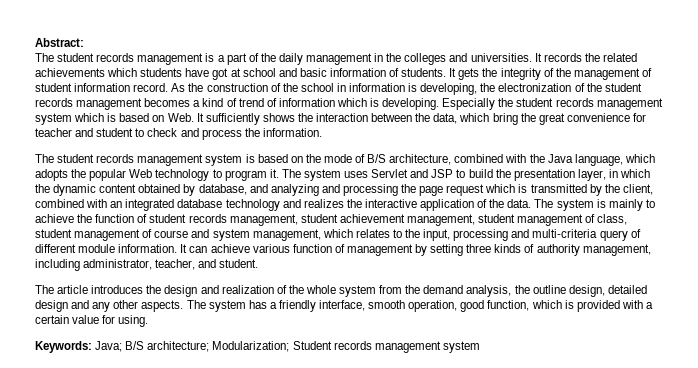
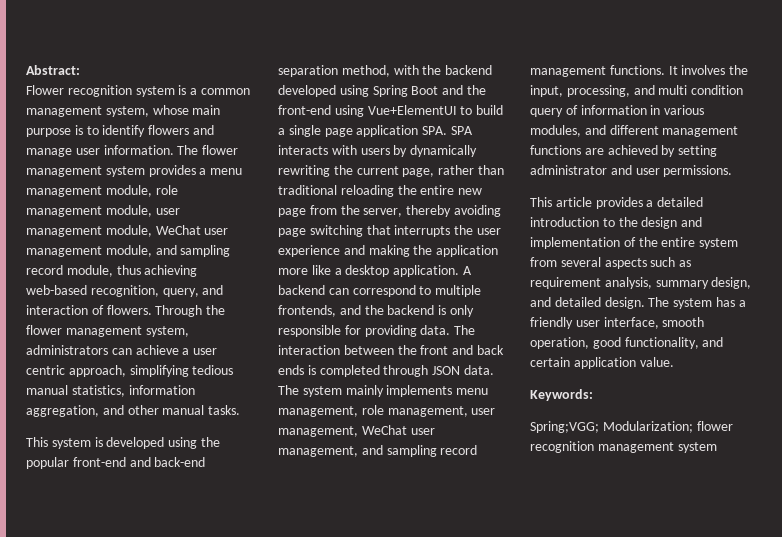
[35,53,637,65] [35,68,652,80] [35,83,642,95] [35,98,663,110] [35,113,646,125] [35,128,322,140] [35,154,655,166] [35,169,651,181] [35,184,653,196] [35,199,655,211] [35,214,628,226] [35,229,641,241] [35,244,651,256] [35,259,259,271] [35,285,144,294] The student records management is a part of the daily management in the colleges and universities. It records the related achievements which students have got at school and basic information of students. It gets the integrity of the management of student information record. As the construction of the school in information is developing, the electronization of the student records management becomes a kind of trend of information which is developing. Especially the student records management system which is based on Web. It sufficiently shows the interaction between the data, which bring the great convenience for teacher and student to check and process the information. // The student records management system is based on the mode of B/S architecture, combined with the Java language, which adopts the popular Web technology to program it. The system uses Servlet and JSP to build the presentation layer, in which the dynamic content obtained by database, and analyzing and processing the page request which is transmitted by the client, combined with an integrated database technology and realizes the interactive application of the data. The system is mainly to achieve the function of student records management, student achievement management, student management of class, student management of course and system management, which relates to the input, processing and multi-criteria query of different module information. It can achieve various function of management by setting three kinds of authority management, including administrator, teacher, and student. // The article introduces -> [26,85,250,97] [26,105,221,117] [26,125,214,137] [26,145,239,157] [26,165,243,177] [26,185,178,197] [26,205,180,217] [26,225,229,237] [26,245,231,257] [26,265,198,277] [26,285,224,297] [26,305,226,317] [26,325,189,337] [26,345,218,355] [26,365,234,377] [26,385,195,397] [26,405,241,417] [26,437,220,449] [26,457,206,469] [278,65,493,77] [278,85,486,97] [278,105,504,117] [278,125,473,137] [278,145,478,157] [278,165,504,177] [278,185,483,197] [278,205,501,217] [278,225,501,237] [278,245,499,257] [278,265,472,277] [278,285,482,297] [278,305,474,317] [278,325,476,337] [278,345,504,355] [278,365,494,377] [278,385,489,397] [278,405,496,417] [278,425,435,437] [278,445,478,457] [530,65,749,77] [530,85,744,97] [530,105,705,117] [530,125,739,137] [530,145,718,157] [530,165,733,177] [530,197,704,209] [530,217,615,227] Flower recognition system is a common management system, whose main purpose is to identify flowers and manage user information. The flower management system provides a menu management module, role management module, user management module, WeChat user management module, and sampling record module, thus achieving web-based recognition, query, and interaction of flowers. Through the flower management system, administrators can achieve a user centric approach, simplifying tedious manual statistics, information aggregation, and other manual tasks. // This system is developed using the popular front-end and back-end separation method, with the backend developed using Spring Boot and the front-end using Vue+ElementUI to build a single page application SPA. SPA interacts with users by dynamically rewriting the current page, rather than traditional reloading the entire new page from the server, thereby avoiding page switching that interrupts the user experience and making the application more like a desktop application. A backend can correspond to multiple frontends, and the backend is only responsible for providing data. The interaction between the front and back ends is completed through JSON data. The system mainly implements menu management, role management, user management, WeChat user management, and sampling record management functions. It involves the input, processing, and multi condition query of information in various modules, and different management functions are achieved by setting administrator and user permissions. // This article provides a detailed introduction to
[221,285,336,294] realization of the whole -> [530,237,696,249] implementation of the entire
[405,285,647,297] [35,300,184,312] the demand analysis, the outline design, detailed design and any other aspects. -> [560,257,692,269] [530,277,752,289] [530,297,645,309] several aspects such as requirement analysis, summary design, and detailed design.
(316, 306) none -> [575,320,600,327] user
[487,300,653,312] [35,315,149,327] [35,341,372,353] function, which is provided with a certain value for using. // Keywords: Java; B/S architecture; Modularization; Student records -> [624,337,724,349] [530,357,674,369] [530,389,593,401] [530,421,733,433] [530,441,594,453] functionality, and certain application value. // Keywords: // Spring;VGG; Modularization; flower recognition

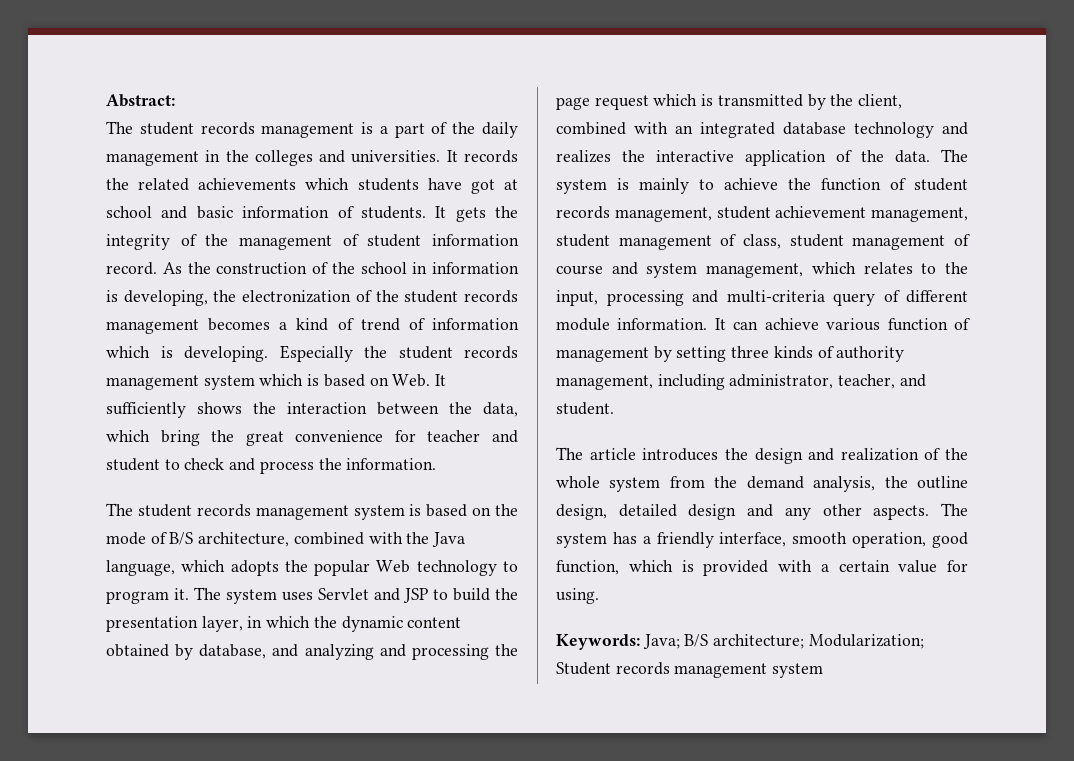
[26,85,250,97] [26,105,221,117] [26,125,214,137] [26,145,239,157] [26,165,243,177] [26,185,178,197] [26,205,180,217] [26,225,229,237] [26,245,231,257] [26,265,198,277] [26,285,224,297] [26,305,226,317] [26,325,189,337] [26,345,218,355] [26,365,234,377] [26,385,195,397] [26,405,241,417] [26,437,220,449] [26,457,206,469] [278,65,493,77] [278,85,486,97] [278,105,504,117] [278,125,473,137] [278,145,478,157] [278,165,504,177] [278,185,483,197] [278,205,501,217] [278,225,501,237] [278,245,499,257] [278,265,472,277] [278,285,482,297] [278,305,474,317] [278,325,476,337] [278,345,504,355] [278,365,494,377] [278,385,489,397] [278,405,496,417] [278,425,435,437] [278,445,478,457] [530,65,749,77] [530,85,744,97] [530,105,705,117] [530,125,739,137] [530,145,718,157] [530,165,733,177] [530,197,704,209] [530,217,615,227] Flower recognition system is a common management system, whose main purpose is to identify flowers and manage user information. The flower management system provides a menu management module, role management module, user management module, WeChat user management module, and sampling record module, thus achieving web-based recognition, query, and interaction of flowers. Through the flower management system, administrators can achieve a user centric approach, simplifying tedious manual statistics, information aggregation, and other manual tasks. // This system is developed using the popular front-end and back-end separation method, with the backend developed using Spring Boot and the front-end using Vue+ElementUI to build a single page application SPA. SPA interacts with users by dynamically rewriting the current page, rather than traditional reloading the entire new page from the server, thereby avoiding page switching that interrupts the user experience and making the application more like a desktop application. A backend can correspond to multiple frontends, and the backend is only responsible for providing data. The interaction between the front and back ends is completed through JSON data. The system mainly implements menu management, role management, user management, WeChat user management, and sampling record management functions. It involves the input, processing, and multi condition query of information in various modules, and different management functions are achieved by setting administrator and user permissions. // This article provides a detailed introduction to -> [106,121,518,138] [106,150,518,166] [106,178,518,194] [106,206,518,222] [106,234,519,250] [106,262,519,275] [106,290,518,306] [106,318,519,334] [106,345,518,362] [106,374,447,390] [106,402,518,418] [106,430,518,446] [106,458,437,474] [106,503,518,520] [106,532,466,547] [106,560,518,576] [106,587,518,604] [106,616,462,632] [106,644,518,660] [556,94,903,110] [556,122,968,138] [556,149,968,166] [556,178,968,194] [556,206,968,222] [556,234,970,250] [556,262,968,278] [556,290,968,306] [556,318,971,331] [556,346,905,362] [556,374,926,390] [556,402,614,415] [556,447,719,461] The student records management is a part of the daily management in the colleges and universities. It records the related achievements which students have got at school and basic information of students. It gets the integrity of the management of student information record. As the construction of the school in information is developing, the electronization of the student records management becomes a kind of trend of information which is developing. Especially the student records management system which is based on Web. It sufficiently shows the interaction between the data, which bring the great convenience for teacher and student to check and process the information. // The student records management system is based on the mode of B/S architecture, combined with the Java language, which adopts the popular Web technology to program it. The system uses Servlet and JSP to build the presentation layer, in which the dynamic content obtained by database, and analyzing and processing the page request which is transmitted by the client, combined with an integrated database technology and realizes the interactive application of the data. The system is mainly to achieve the function of student records management, student achievement management, student management of class, student management of course and system management, which relates to the input, processing and multi-criteria query of different module information. It can achieve various function of management by setting three kinds of authority management, including administrator, teacher, and student. // The article introduces
[530,237,696,249] implementation of the entire -> [840,448,968,461] [556,476,600,488] realization of the whole
[560,257,692,269] [530,277,752,289] [530,297,645,309] several aspects such as requirement analysis, summary design, and detailed design. -> [714,476,968,492] [556,504,930,520] the demand analysis, the outline design, detailed design and any other aspects.
[575,320,600,327] user -> (714, 540) none
[624,337,724,349] [530,357,674,369] [530,389,593,401] [530,421,733,433] [530,441,594,453] functionality, and certain application value. // Keywords: // Spring;VGG; Modularization; flower recognition -> [556,560,968,576] [556,588,599,604] [556,634,924,650] [556,662,670,675] function, which is provided with a certain value for using. // Keywords: Java; B/S architecture; Modularization; Student records

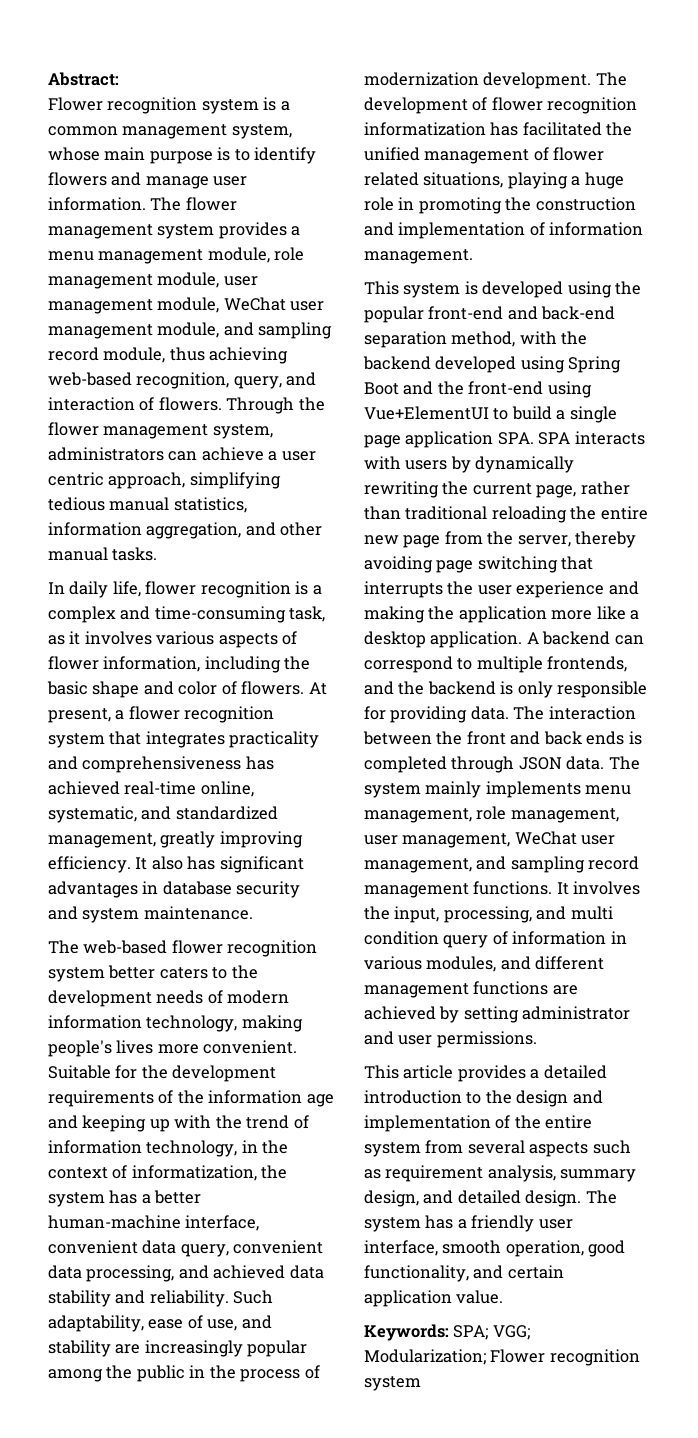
[106,121,518,138] [106,150,518,166] [106,178,518,194] [106,206,518,222] [106,234,519,250] [106,262,519,275] [106,290,518,306] [106,318,519,334] [106,345,518,362] [106,374,447,390] [106,402,518,418] [106,430,518,446] [106,458,437,474] [106,503,518,520] [106,532,466,547] [106,560,518,576] [106,587,518,604] [106,616,462,632] [106,644,518,660] [556,94,903,110] [556,122,968,138] [556,149,968,166] [556,178,968,194] [556,206,968,222] [556,234,970,250] [556,262,968,278] [556,290,968,306] [556,318,971,331] [556,346,905,362] [556,374,926,390] [556,402,614,415] [556,447,719,461] The student records management is a part of the daily management in the colleges and universities. It records the related achievements which students have got at school and basic information of students. It gets the integrity of the management of student information record. As the construction of the school in information is developing, the electronization of the student records management becomes a kind of trend of information which is developing. Especially the student records management system which is based on Web. It sufficiently shows the interaction between the data, which bring the great convenience for teacher and student to check and process the information. // The student records management system is based on the mode of B/S architecture, combined with the Java language, which adopts the popular Web technology to program it. The system uses Servlet and JSP to build the presentation layer, in which the dynamic content obtained by database, and analyzing and processing the page request which is transmitted by the client, combined with an integrated database technology and realizes the interactive application of the data. The system is mainly to achieve the function of student records management, student achievement management, student management of class, student management of course and system management, which relates to the input, processing and multi-criteria query of different module information. It can achieve various function of management by setting three kinds of authority management, including administrator, teacher, and student. // The article introduces -> [48,97,290,114] [48,124,292,139] [48,147,317,164] [48,172,248,189] [48,197,237,211] [48,222,301,239] [48,247,305,264] [48,272,258,289] [48,297,325,314] [48,322,333,339] [48,347,289,364] [48,372,317,389] [48,397,325,414] [48,422,273,439] [48,447,316,461] [48,472,281,489] [48,497,247,513] [48,522,323,539] [48,547,158,561] [48,581,322,598] [48,606,326,623] [48,631,298,648] [48,656,311,673] [47,681,327,698] [48,706,275,723] [48,731,320,748] [48,756,274,773] [48,781,254,797] [48,806,278,823] [48,831,303,848] [48,856,304,873] [48,881,301,898] [48,906,253,923] [48,940,318,957] [48,965,258,982] [48,990,290,1007] [48,1015,303,1032] [48,1040,298,1057] [48,1065,277,1082] [48,1090,334,1107] [48,1115,309,1132] [48,1140,289,1157] [48,1165,288,1181] [48,1190,202,1207] [48,1215,260,1231] [48,1240,324,1257] [48,1265,324,1282] [48,1290,274,1307] [48,1315,272,1332] [48,1340,308,1357] [48,1365,320,1382] [364,72,627,89] [364,97,638,114] [364,122,633,136] [364,147,605,164] [364,172,624,189] [364,197,636,214] [364,222,644,239] [364,249,473,264] [364,281,642,298] [364,306,616,323] [364,331,588,348] [363,356,622,373] [364,381,592,398] [364,406,617,423] [364,431,645,448] [364,456,575,473] [364,481,630,498] [364,506,648,523] [364,531,637,548] [364,556,594,573] [364,581,639,598] [364,606,640,623] [364,631,644,648] [364,656,628,673] [364,681,648,698] [364,706,636,723] [363,731,642,745] [364,756,640,773] [364,781,632,798] [364,806,619,823] [364,831,616,848] [364,856,640,873] [364,881,641,898] [364,906,613,923] [364,931,627,948] [364,956,605,972] [364,981,578,998] [364,1006,631,1023] [364,1031,537,1048] [364,1065,607,1082] [364,1090,482,1104] Flower recognition system is a common management system, whose main purpose is to identify flowers and manage user information. The flower management system provides a menu management module, role management module, user management module, WeChat user management module, and sampling record module, thus achieving web-based recognition, query, and interaction of flowers. Through the flower management system, administrators can achieve a user centric approach, simplifying tedious manual statistics, information aggregation, and other manual tasks. // In daily life, flower recognition is a complex and time-consuming task, as it involves various aspects of flower information, including the basic shape and color of flowers. At present, a flower recognition system that integrates practicality and comprehensiveness has achieved real-time online, systematic, and standardized management, greatly improving efficiency. It also has significant advantages in database security and system maintenance. // The web-based flower recognition system better caters to the development needs of modern information technology, making people's lives more convenient. Suitable for the development requirements of the information age and keeping up with the trend of information technology, in the context of informatization, the system has a better human-machine interface, convenient data query, convenient data processing, and achieved data stability and reliability. Such adaptability, ease of use, and stability are increasingly popular among the public in the process of modernization development. The development of flower recognition informatization has facilitated the unified management of flower related situations, playing a huge role in promoting the construction and implementation of information management. // This system is developed using the popular front-end and back-end separation method, with the backend developed using Spring Boot and the front-end using Vue+ElementUI to build a single page application SPA. SPA interacts with users by dynamically rewriting the current page, rather than traditional reloading the entire new page from the server, thereby avoiding page switching that interrupts the user experience and making the application more like a desktop application. A backend can correspond to multiple frontends, and the backend is only responsible for providing data. The interaction between the front and back ends is completed through JSON data. The system mainly implements menu management, role management, user management, WeChat user management, and sampling record management functions. It involves the input, processing, and multi condition query of information in various modules, and different management functions are achieved by setting administrator and user permissions. // This article provides a detailed introduction to
[840,448,968,461] [556,476,600,488] realization of the whole -> [364,1115,593,1132] implementation of the entire
[714,476,968,492] [556,504,930,520] the demand analysis, the outline design, detailed design and any other aspects. -> [467,1140,631,1157] [364,1165,637,1182] [364,1190,582,1207] several aspects such as requirement analysis, summary design, and detailed design.
(714, 540) none -> [538,1219,573,1229] user
[556,560,968,576] [556,588,599,604] [556,634,924,650] [556,662,768,678] function, which is provided with a certain value for using. // Keywords: Java; B/S architecture; Modularization; Student records management -> [364,1265,564,1282] [364,1290,504,1307] [364,1324,530,1341] [364,1349,640,1366] functionality, and certain application value. // Keywords: SPA; VGG; Modularization; Flower recognition

